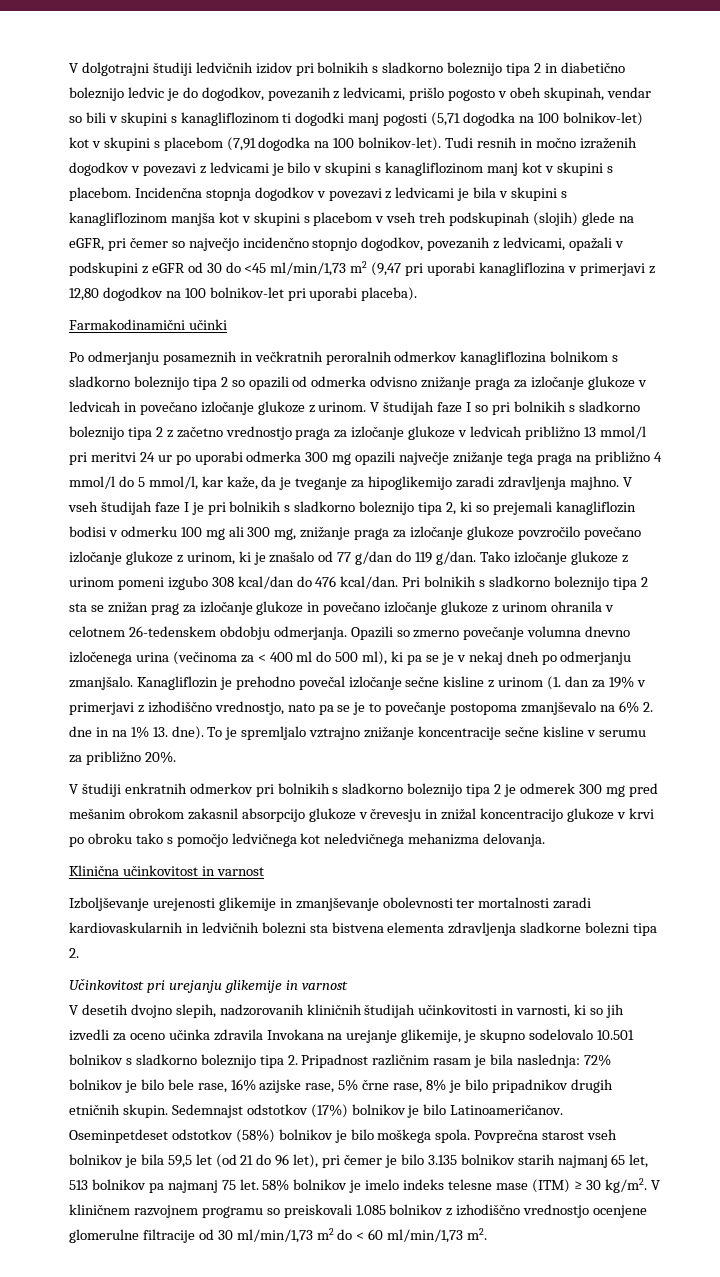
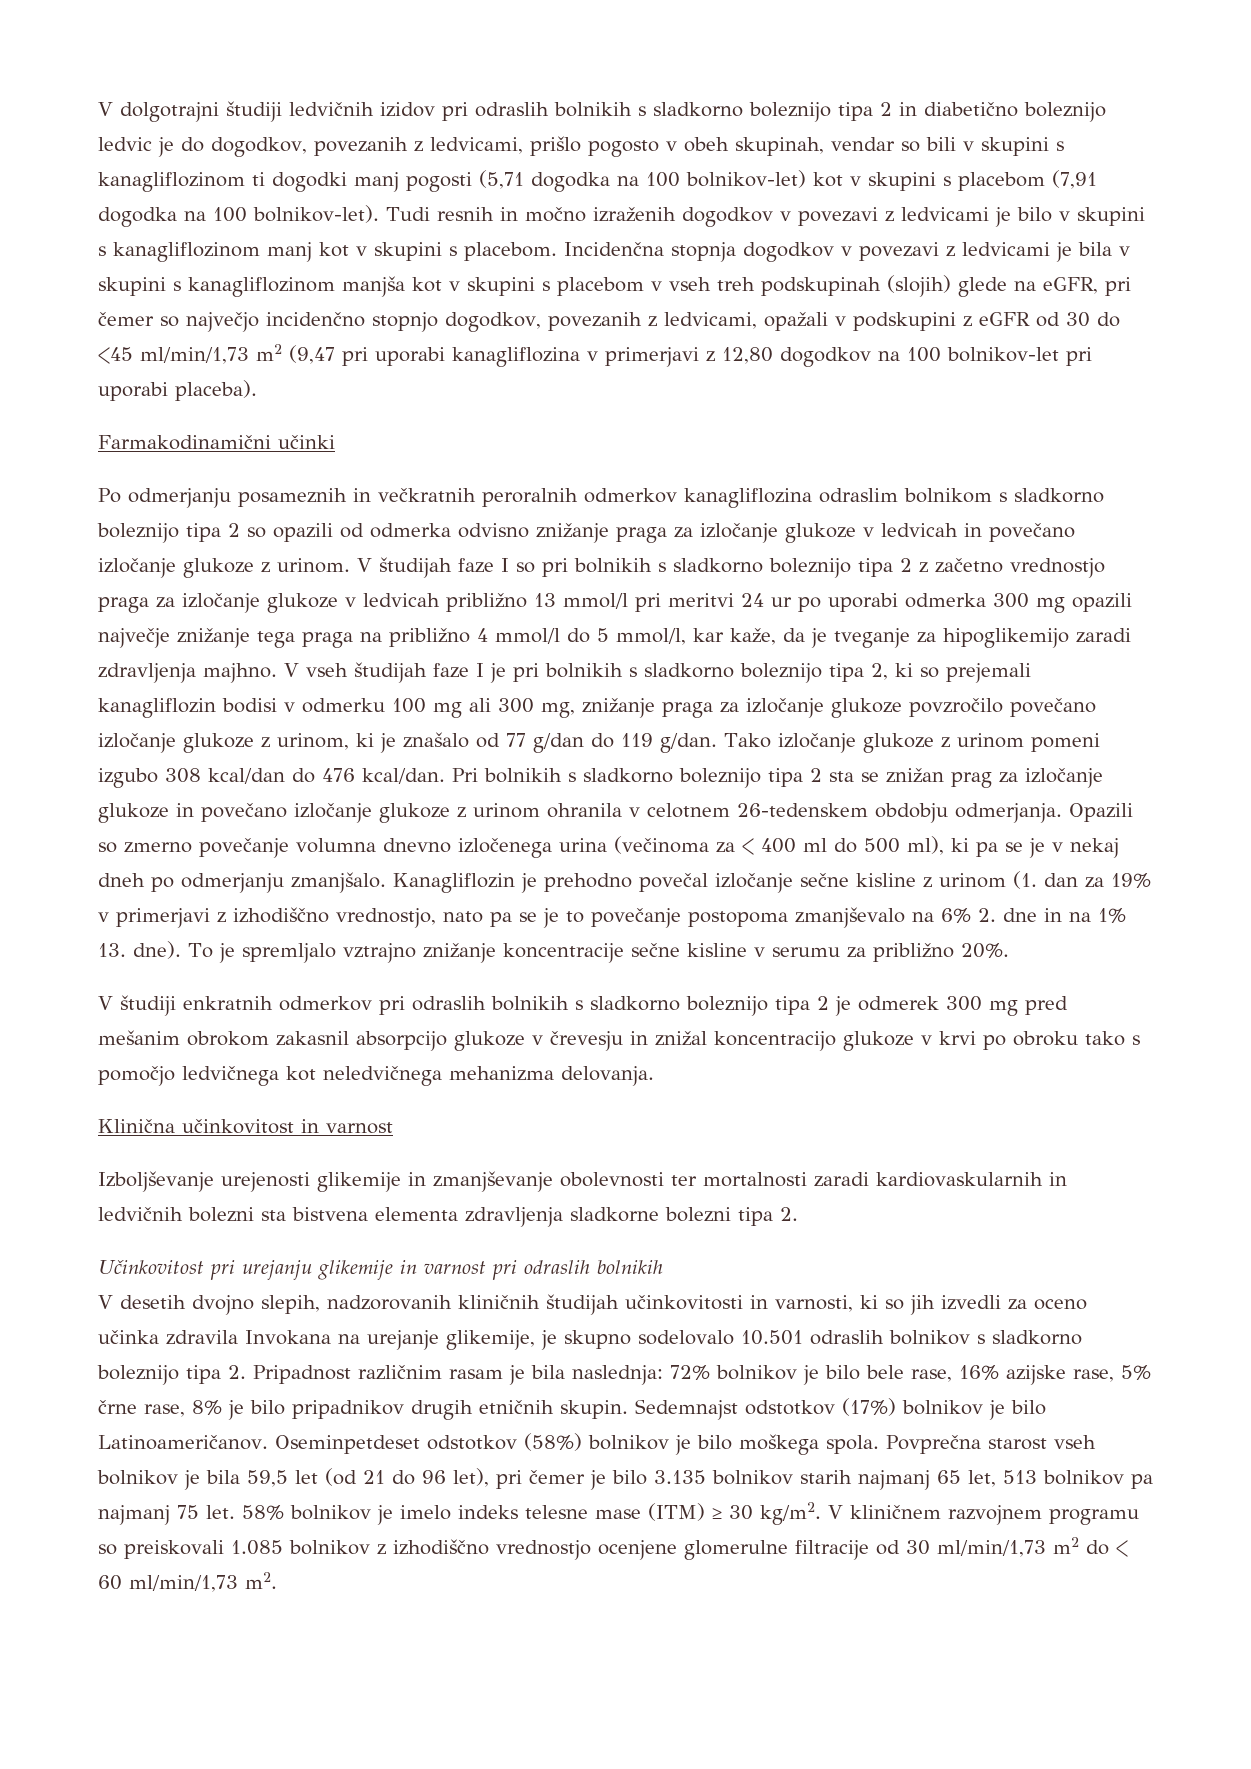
(314, 69) none -> [475,102,549,117] odraslih
(547, 358) none -> [818,488,898,503] odraslim
(274, 790) none -> [412,996,486,1011] odraslih
(348, 985) none -> [492,1260,663,1280] pri odraslih bolnikih
(634, 1035) none -> [810,1330,884,1345] odraslih

